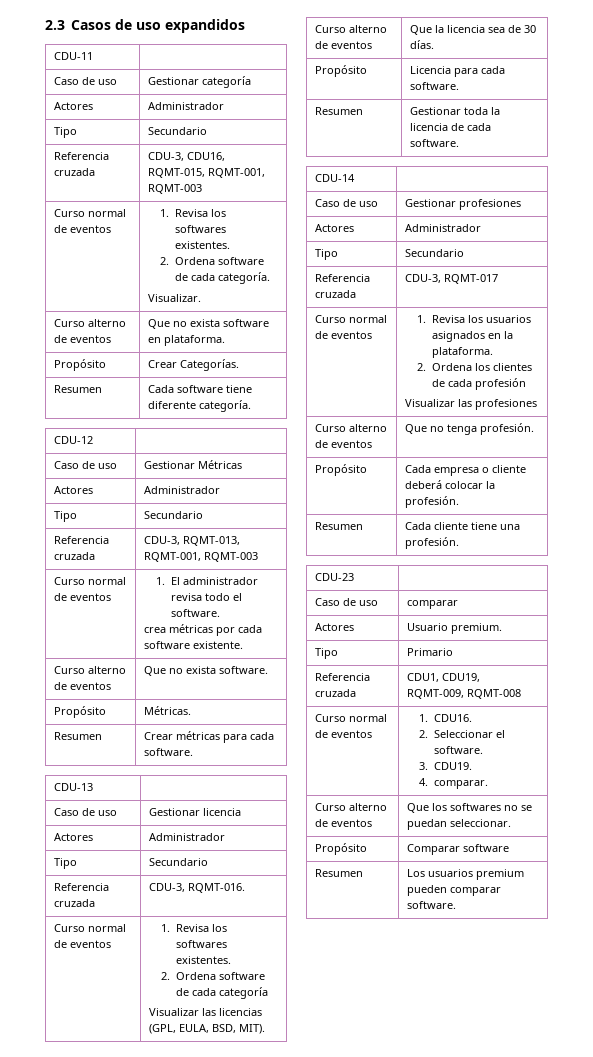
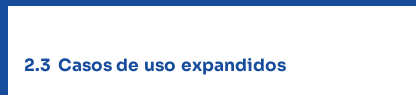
[53,52,93,60] [53,77,117,85] [147,76,251,88] [53,102,93,110] [147,102,224,110] [53,127,77,138] [147,127,207,135] [53,152,109,160] [53,168,95,176] [147,152,225,161] [147,168,265,178] [147,184,202,194] [53,209,126,217] [53,225,111,233] [160,209,226,217] [174,225,226,233] [174,241,230,249] [160,257,264,265] [174,272,270,284] [147,294,201,302] [53,319,126,327] [53,335,111,343] [147,319,269,329] [147,335,225,346] [53,359,106,371] [147,359,239,371] [53,385,102,393] [147,385,252,393] [147,400,251,412] [53,436,93,444] [53,461,117,469] [143,460,242,469] [53,486,93,494] [143,486,220,494] [53,511,77,522] [143,511,203,519] [53,536,109,544] [53,552,95,560] [143,536,240,546] [143,552,258,562] [53,577,126,585] [53,593,111,601] [156,577,258,585] [170,593,242,601] [170,609,220,617] [143,624,262,636] [143,641,243,649] [53,666,126,674] [53,682,111,690] [143,666,268,676] [53,706,106,718] [143,706,191,715] [53,732,102,740] [143,731,274,743] [143,748,193,756] [53,783,93,791] [53,808,117,816] [148,808,241,816] [53,833,93,841] [148,833,225,841] [53,858,77,869] [148,858,208,866] [53,883,109,891] [53,899,95,907] [148,883,245,893] [53,924,126,932] [53,940,111,948] [161,924,227,932] [175,940,227,948] [175,956,231,964] [161,972,265,980] [175,987,268,999] [148,1008,262,1016] [148,1024,265,1034] [314,25,387,33] [314,41,372,49] [409,25,536,35] [409,40,434,49] [314,65,367,77] [409,66,505,77] [409,82,459,90] [314,107,363,115] [409,107,500,115] [409,123,491,131] [409,139,459,147] [314,174,355,182] [314,199,378,207] [404,199,521,210] [314,224,354,232] [404,224,481,232] [314,249,338,260] [404,249,464,257] [314,274,370,282] [314,290,356,298] [404,274,498,284] [314,315,387,323] [314,331,372,339] [417,315,531,323] [431,331,513,342] [431,347,493,358] [417,363,532,371] [431,378,526,390] [404,399,537,410] [314,424,387,432] [314,440,372,448] [404,423,534,435] [314,464,367,476] [404,465,526,476] [404,480,495,489] [404,496,459,508] [314,522,363,530] [404,522,520,530] [404,537,459,549] [314,573,354,581] [314,598,378,606] [406,600,458,609] [314,623,354,631] [406,623,502,634] [314,648,338,659] [406,648,453,656] [314,673,370,681] [314,689,356,697] [406,673,480,682] [406,689,521,699] [314,714,387,722] [314,730,372,738] [419,714,472,722] [419,730,505,738] [433,746,483,754] [419,762,472,770] [419,778,488,789] [314,803,387,811] [314,819,372,827] [406,803,532,813] [406,819,511,830] [314,843,367,855] [406,844,509,855] [314,869,363,877] [406,869,524,880] [406,885,501,896] [406,901,456,909] // CDU-11 | // Caso de uso | Gestionar categoría // Actores | Administrador // Tipo | Secundario // Referencia cruzada | CDU-3, CDU16, RQMT-015, RQMT-001, RQMT-003 // Curso normal de eventos | 1. Revisa los softwares existentes. // 2. Ordena software de cada categoría. // Visualizar. // Curso alterno de eventos | Que no exista software en plataforma. // Propósito | Crear Categorías. // Resumen | Cada software tiene diferente categoría. // CDU-12 | // Caso de uso | Gestionar Métricas // Actores | Administrador // Tipo | Secundario // Referencia cruzada | CDU-3, RQMT-013, RQMT-001, RQMT-003 // Curso normal de eventos | 1. El administrador revisa todo el software. // crea métricas por cada software existente. // Curso alterno de eventos | Que no exista software. // Propósito | Métricas. // Resumen | Crear métricas para cada software. // CDU-13 | // Caso de uso | Gestionar licencia // Actores | Administrador // Tipo | Secundario // Referencia cruzada | CDU-3, RQMT-016. // Curso normal de eventos | 1. Revisa los softwares existentes. // 2. Ordena software de cada categoría // Visualizar las licencias (GPL, EULA, BSD, MIT). // Curso alterno de eventos | Que la licencia sea de 30 días. // Propósito | Licencia para cada software. // Resumen | Gestionar toda la licencia de cada software. // CDU-14 | // Caso de uso | Gestionar profesiones // Actores | Administrador // Tipo | Secundario // Referencia cruzada | CDU-3, RQMT-017 // Curso normal de eventos | 1. Revisa los usuarios asignados en la plataforma. // 2. Ordena los clientes de cada profesión // Visualizar las profesiones // Curso alterno de eventos | Que no tenga profesión. // Propósito | Cada empresa o cliente deberá colocar la profesión. // Resumen | Cada cliente tiene una profesión. // CDU-23 | // Caso de uso | comparar // Actores | Usuario premium. // Tipo | Primario // Referencia cruzada | CDU1, CDU19, RQMT-009, RQMT-008 // Curso normal de eventos | 1. CDU16. // 2. Seleccionar el software. // 3. CDU19. // 4. comparar. // Curso alterno de eventos | Que los softwares no se puedan seleccionar. // Propósito | Comparar software // Resumen | Los usuarios premium pueden comparar software. -> (286, 66) none

